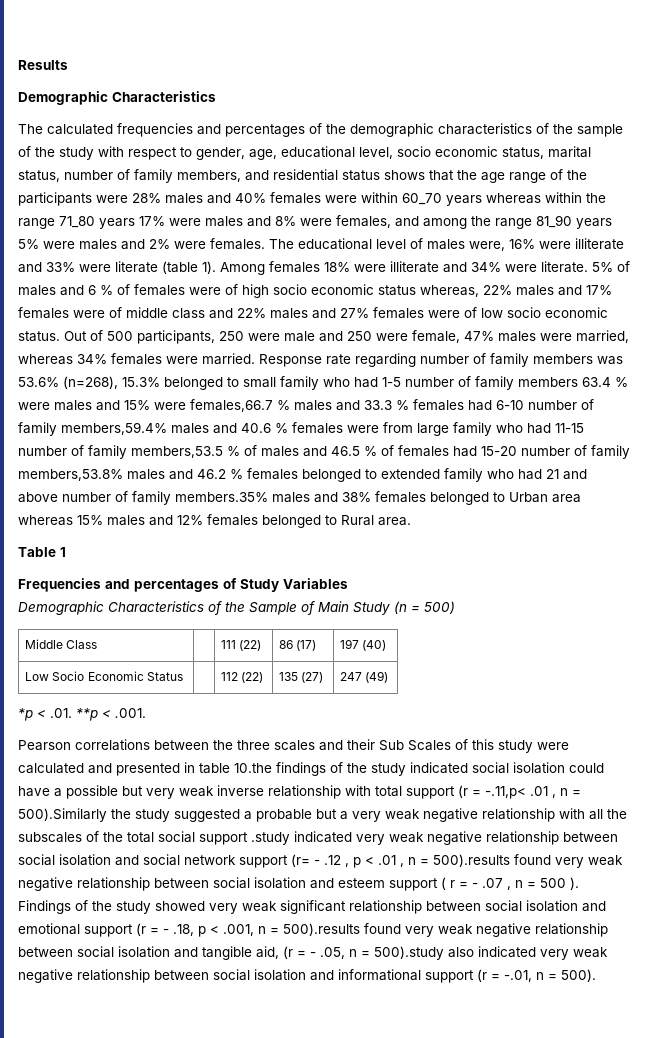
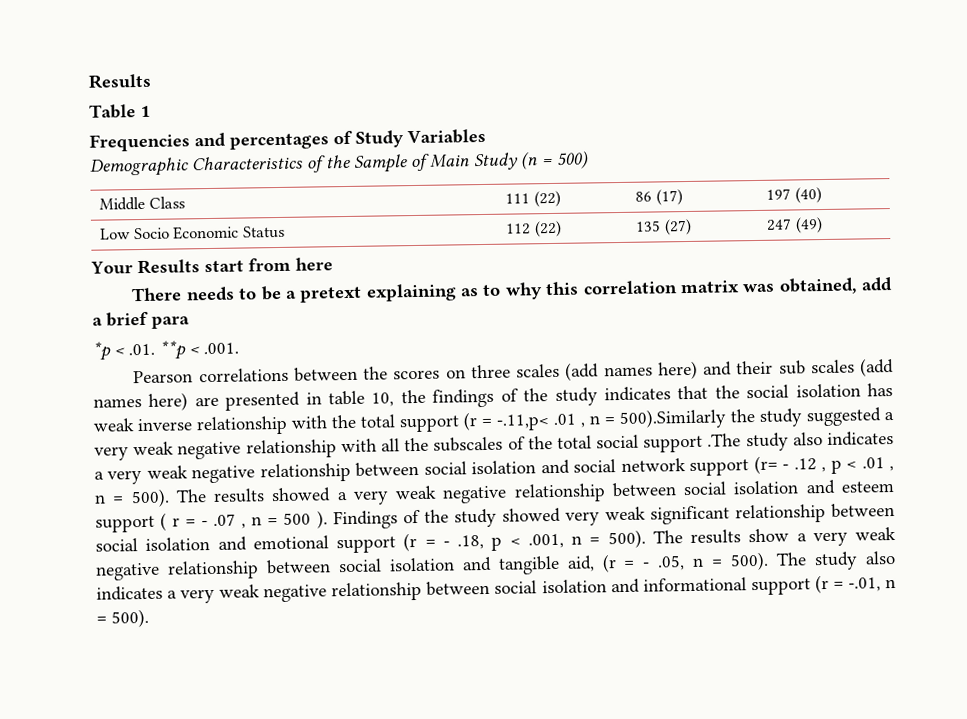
[18,60,68,70] [18,91,216,105] [18,123,623,137] [18,146,591,160] [18,169,587,183] [18,192,606,206] [18,215,612,229] [18,238,624,251] [18,261,630,275] [18,284,612,298] [18,307,608,319] [18,330,629,344] [18,353,623,367] [18,376,628,390] [18,399,594,412] [18,422,584,436] [18,445,630,459] [18,468,587,482] [18,491,581,505] [18,514,411,528] Results // Demographic Characteristics // The calculated frequencies and percentages of the demographic characteristics of the sample of the study with respect to gender, age, educational level, socio economic status, marital status, number of family members, and residential status shows that the age range of the participants were 28% males and 40% females were within 60_70 years whereas within the range 71_80 years 17% were males and 8% were females, and among the range 81_90 years 5% were males and 2% were females. The educational level of males were, 16% were illiterate and 33% were literate (table 1). Among females 18% were illiterate and 34% were literate. 5% of males and 6 % of females were of high socio economic status whereas, 22% males and 17% females were of middle class and 22% males and 27% females were of low socio economic status. Out of 500 participants, 250 were male and 250 were female, 47% males were married, whereas 34% females were married. Response rate regarding number of family members was 53.6% (n=268), 15.3% belonged to small family who had 1-5 number of family members 63.4 % were males and 15% were females,66.7 % males and 33.3 % females had 6-10 number of family members,59.4% males and 40.6 % females were from large family who had 11-15 number of family members,53.5 % of males and 46.5 % of females had 15-20 number of family members,53.8% males and 46.2 % females belonged to extended family who had 21 and above number of family members.35% males and 38% females belonged to Urban area whereas 15% males and 12% females belonged to Rural area. -> [88,73,151,89] Results
(389, 677) none -> [90,257,333,275] [131,276,894,303] [92,311,190,329] // Your Results start from here // There needs to be a pretext explaining as to why this correlation matrix was obtained, add a brief para
[237,739,569,753] [18,763,112,774] three scales and their Sub Scales of this study were calculated and -> [393,357,894,381] [93,392,219,411] scores on three scales (add names here) and their sub scales (add names here) are
[234,763,272,773] 10.the -> [371,389,426,407] 10, the
[410,762,604,774] [18,785,175,799] indicated social isolation could have a possible but very -> [603,383,893,402] indicates that the social isolation has
(371, 790) none -> [331,414,356,429] the
[256,809,348,822] probable but a -> (894, 416) none
[251,831,352,845] .study indicated -> [707,431,894,452] [94,471,104,480] .The study also indicates a
[433,854,551,867] 500).results found -> [130,487,348,508] 500). The results showed a
[283,923,401,936] 500).results found -> [607,528,807,549] 500). The results show a
[374,946,536,960] 500).study also indicated -> [730,550,897,571] [96,585,178,601] 500). The study also indicates a

